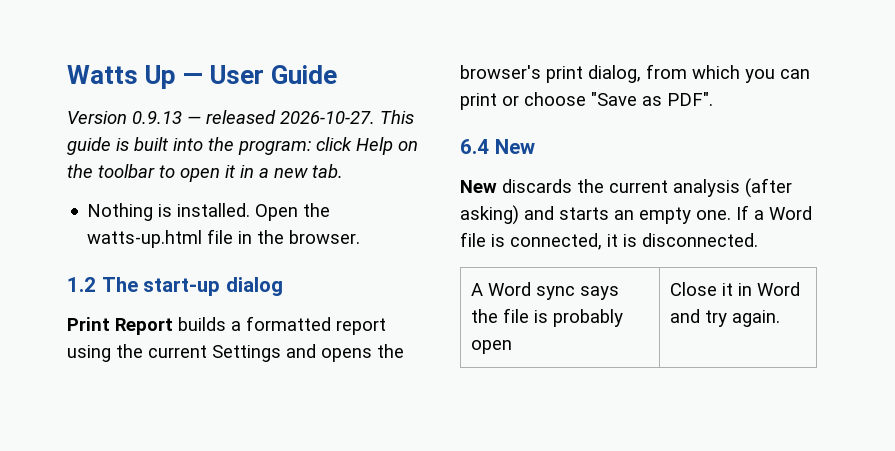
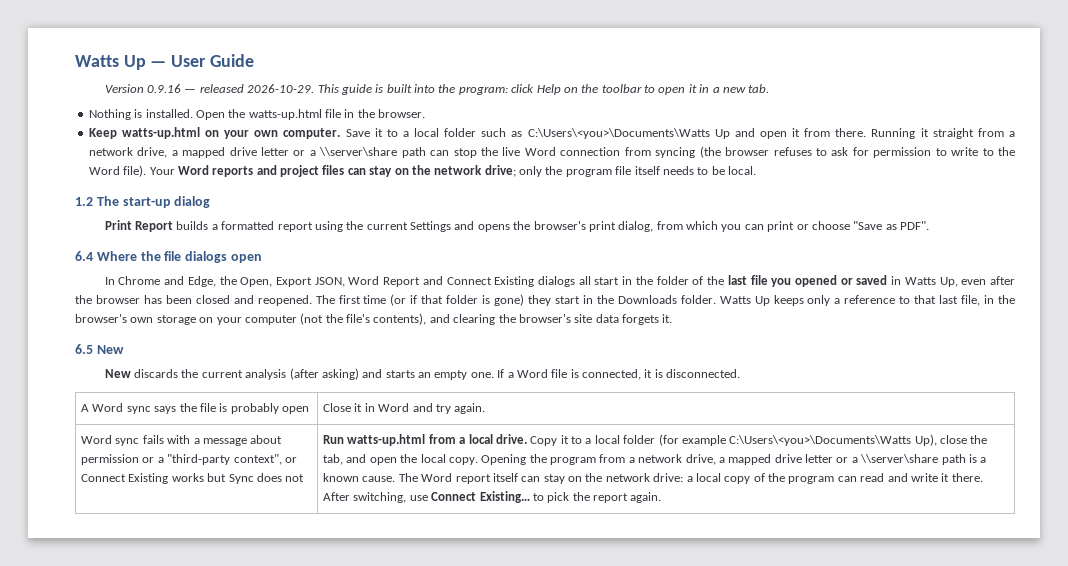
[132,111,182,124] 0.9.13 -> [147,84,182,93] 0.9.16
[280,111,375,124] 2026-10-27. -> [247,84,315,93] 2026-10-29.
(361, 237) none -> [88,127,1015,139] [88,146,1015,158] [88,165,756,177] // Keep watts-up.html on your own computer. Save it to a local folder such as C:\Users\<you>\Documents\Watts Up and open it from there. Running it straight from a network drive, a mapped drive letter or a \\server\share path can stop the live Word connection from syncing (the browser refuses to ask for permission to write to the Word file). Your Word reports and project files can stay on the network drive; only the program file itself needs to be local.
(489, 146) none -> [96,251,262,263] [104,275,1015,287] [75,294,1016,306] [75,313,673,325] [75,344,93,354] Where the file dialogs open // In Chrome and Edge, the Open, Export JSON, Word Report and Connect Existing dialogs all start in the folder of the last file you opened or saved in Watts Up, even after the browser has been closed and reopened. The first time (or if that folder is gone) they start in the Downloads folder. Watts Up keeps only a reference to that last file, in the browser's own storage on your computer (not the file's contents), and clearing the browser's site data forgets it. // 6.5
(781, 318) none -> [81,435,283,446] [81,454,297,465] [81,473,305,484] [323,434,988,446] [323,454,987,465] [323,473,983,484] [323,491,662,503] // Word sync fails with a message about permission or a "third-party context", or Connect Existing works but Sync does not | Run watts-up.html from a local drive. Copy it to a local folder (for example C:\Users\<you>\Documents\Watts Up), close the tab, and open the local copy. Opening the program from a network drive, a mapped drive letter or a \\server\share path is a known cause. The Word report itself can stay on the network drive: a local copy of the program can read and write it there. After switching, use Connect Existing… to pick the report again.

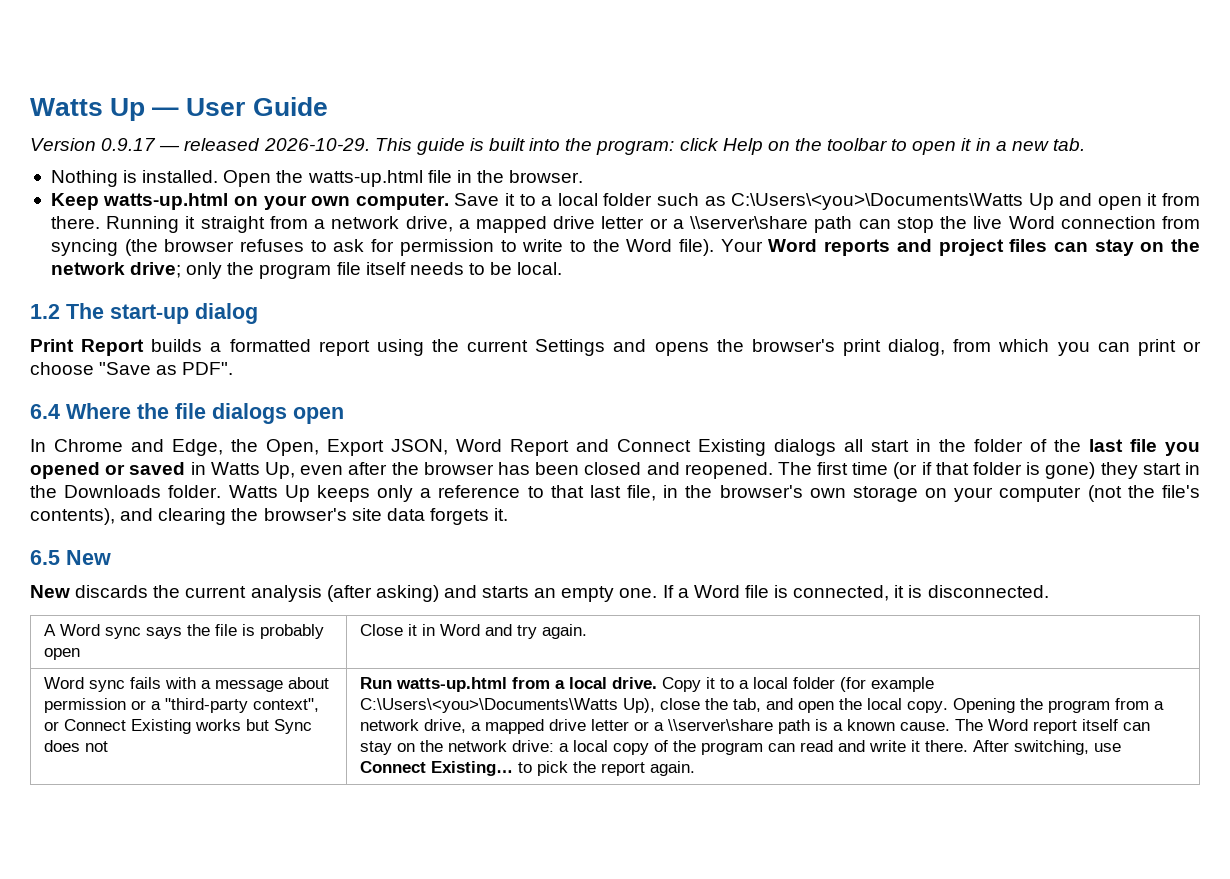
[147,84,182,93] 0.9.16 -> [101,138,157,151] 0.9.17

